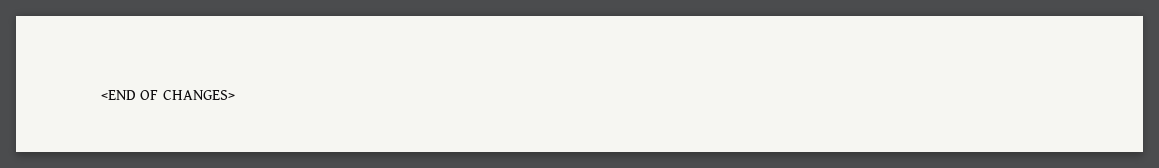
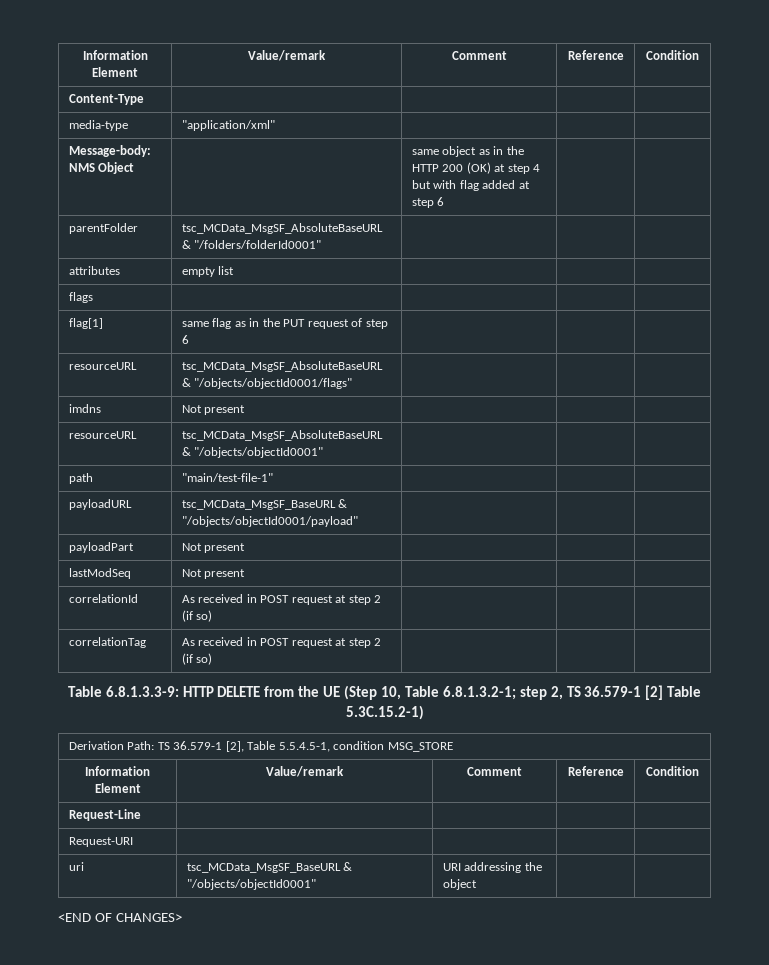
(101, 95) none -> [82,50,148,60] [92,67,138,77] [248,50,326,61] [451,51,507,60] [567,50,624,60] [646,50,699,60] [68,94,144,105] [68,120,128,131] [181,120,275,131] [68,145,151,157] [68,162,135,174] [411,146,524,157] [411,162,541,174] [411,180,530,191] [411,197,445,208] [68,223,138,234] [181,223,383,234] [181,240,322,249] [68,266,120,275] [181,266,235,277] [68,292,93,303] [68,318,103,329] [181,318,388,329] [181,335,189,344] [68,362,137,370] [181,361,383,372] [181,378,353,389] [68,404,101,413] [181,405,246,415] [68,431,137,439] [181,430,383,441] [181,447,324,458] [68,473,93,484] [181,473,273,482] [68,499,132,510] [181,499,348,510] [181,516,358,527] [68,542,134,553] [181,543,246,553] [68,568,131,579] [181,569,246,579] [68,594,138,603] [181,594,382,605] [181,610,213,622] [68,637,146,648] [181,637,382,648] [181,653,213,665] [67,685,702,700] [345,705,424,720] [68,741,453,752] [85,766,150,776] [94,783,141,793] [266,766,344,777] [467,767,522,776] [567,766,624,776] [646,766,699,776] [68,809,141,821] [68,837,133,847] [68,862,84,871] [186,862,353,873] [186,879,316,890] [442,862,542,873] [442,879,477,890] Information Element | Value/remark | Comment | Reference | Condition // Content-Type | | | | // media-type | "application/xml" | | | // Message-body: NMS Object | | same object as in the HTTP 200 (OK) at step 4 but with flag added at step 6 | | // parentFolder | tsc_MCData_MsgSF_AbsoluteBaseURL & "/folders/folderId0001" | | | // attributes | empty list | | | // flags | | | | // flag[1] | same flag as in the PUT request of step 6 | | | // resourceURL | tsc_MCData_MsgSF_AbsoluteBaseURL & "/objects/objectId0001/flags" | | | // imdns | Not present | | | // resourceURL | tsc_MCData_MsgSF_AbsoluteBaseURL & "/objects/objectId0001" | | | // path | "main/test-file-1" | | | // payloadURL | tsc_MCData_MsgSF_BaseURL & "/objects/objectId0001/payload" | | | // payloadPart | Not present | | | // lastModSeq | Not present | | | // correlationId | As received in POST request at step 2 (if so) | | | // correlationTag | As received in POST request at step 2 (if so) | | | // Table 6.8.1.3.3-9: HTTP DELETE from the UE (Step 10, Table 6.8.1.3.2-1; step 2, TS 36.579-1 [2] Table 5.3C.15.2-1) // Derivation Path: TS 36.579-1 [2], Table 5.5.4.5-1, condition MSG_STORE // Information Element | Value/remark | Comment | Reference | Condition // Request-Line | | | | // Request-URI | | | | // uri | tsc_MCData_MsgSF_BaseURL & "/objects/objectId0001" | URI addressing the object | | //

